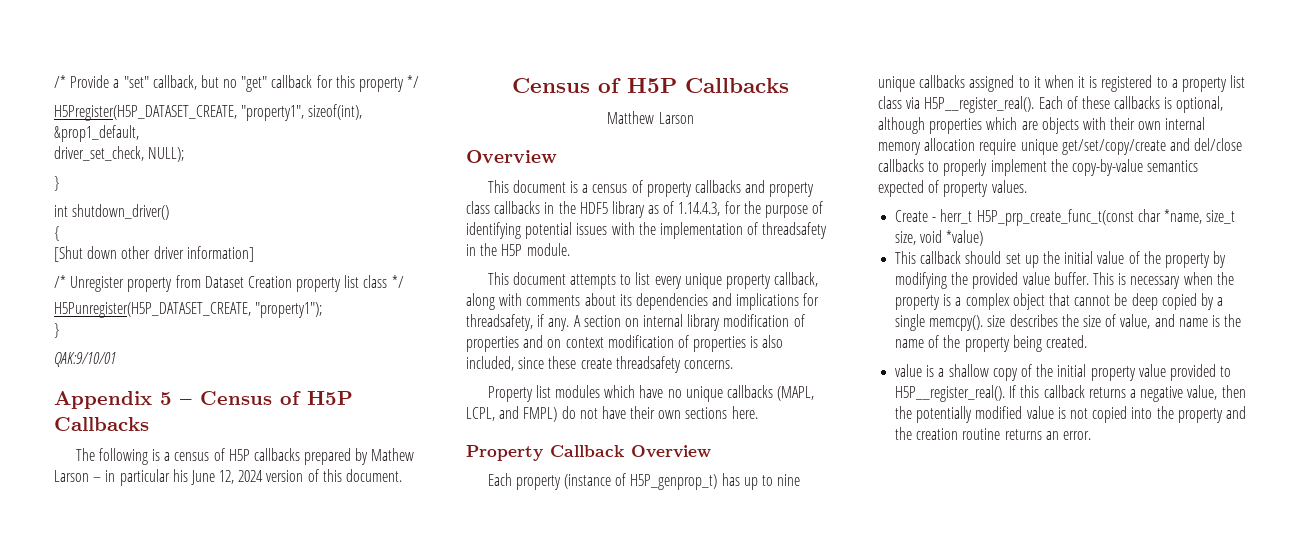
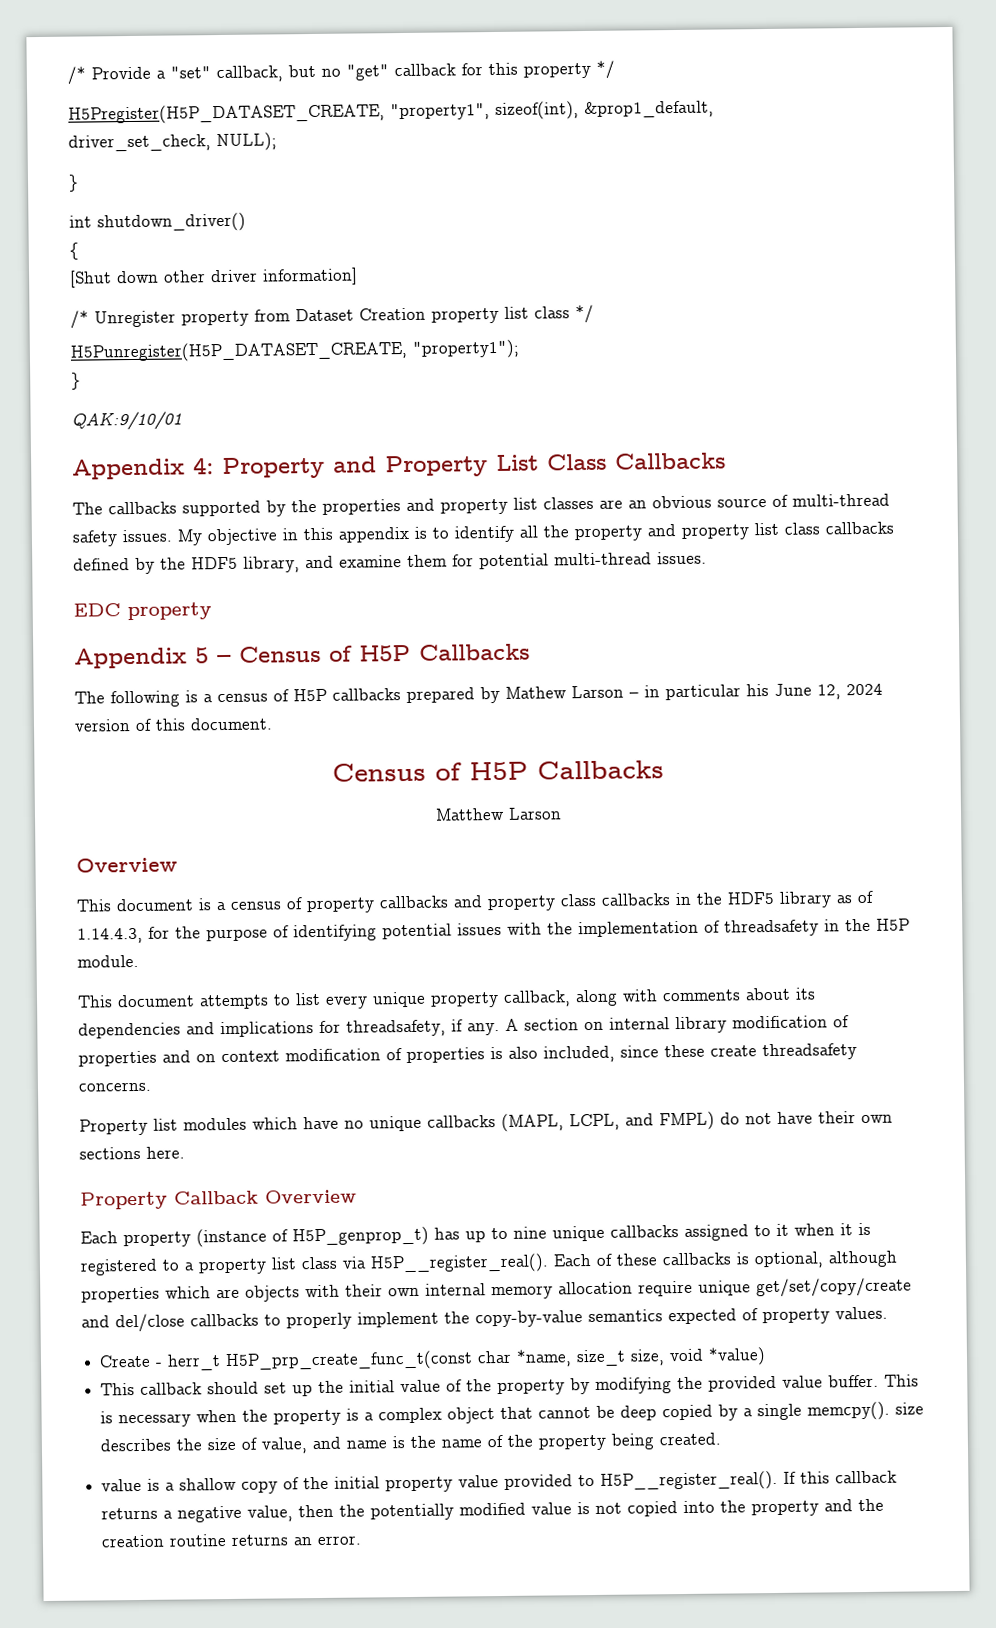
(116, 359) none -> [72,452,726,480] [72,493,890,517] [72,521,894,547] [73,551,707,574] [73,602,212,621] // Appendix 4: Property and Property List Class Callbacks // The callbacks supported by the properties and property list classes are an obvious source of multi-thread safety issues. My objective in this appendix is to identify all the property and property list class callbacks defined by the HDF5 library, and examine them for potential multi-thread issues. // EDC property

